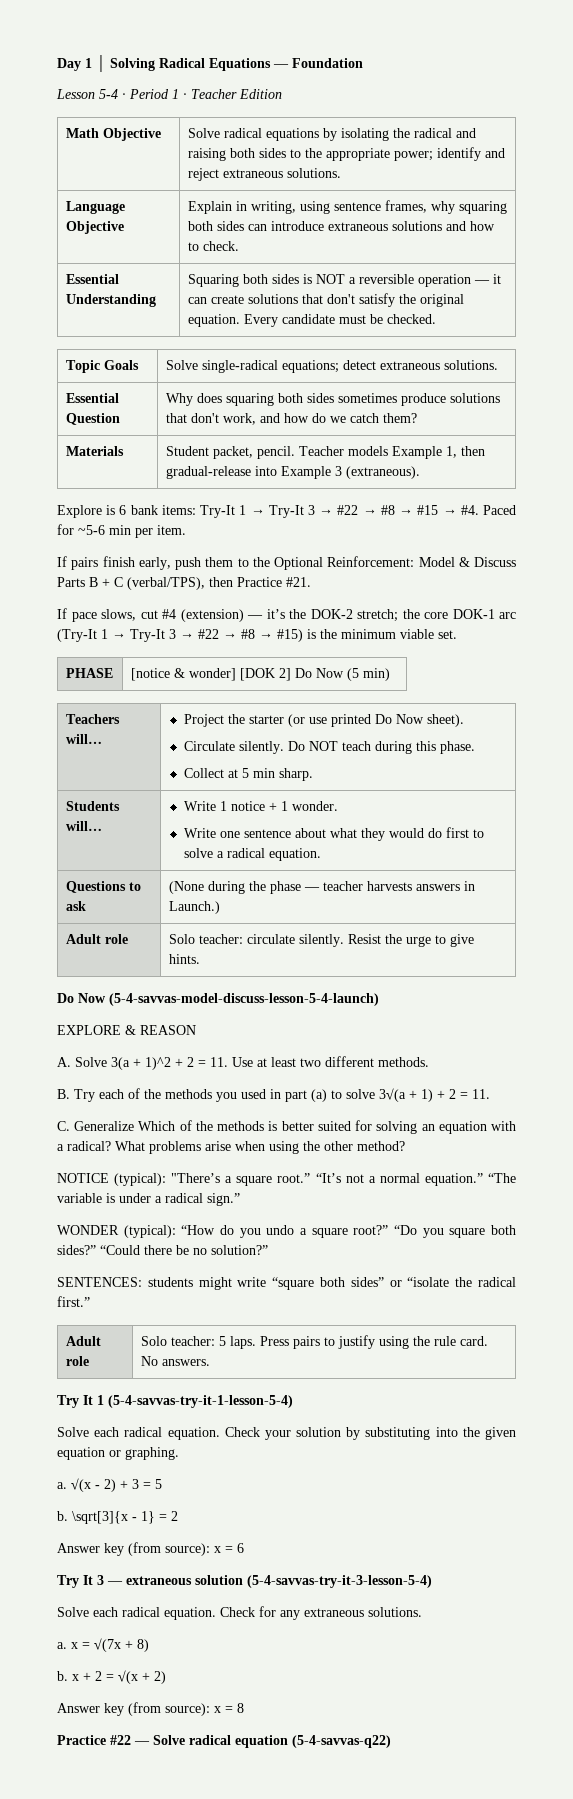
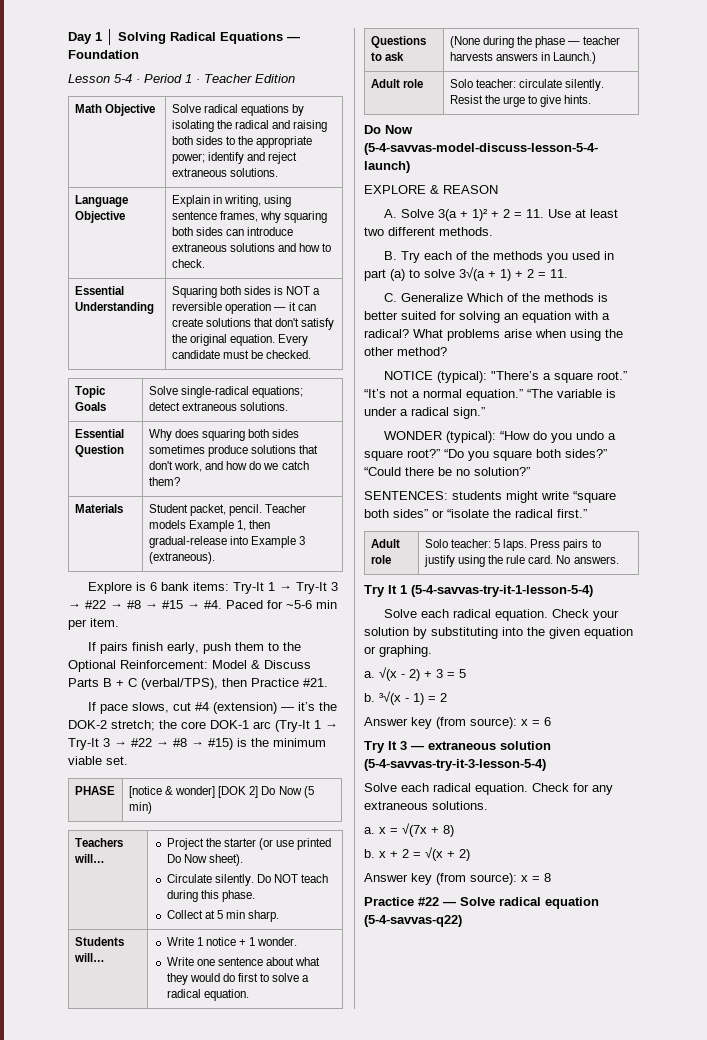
[145,1057,171,1070] 1)^2 -> [471,209,488,221] 1)²
[72,1511,155,1524] \sqrt[3]{x - 1} -> [379,691,424,705] ³√(x - 1)

